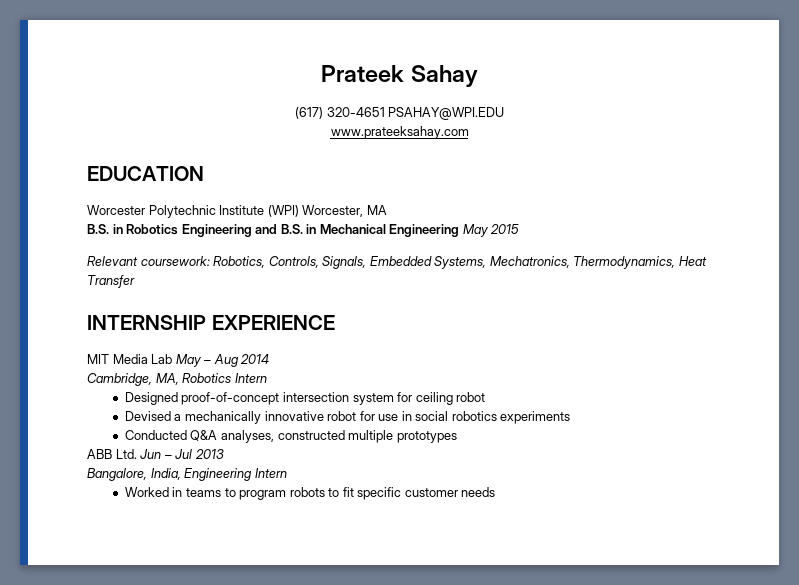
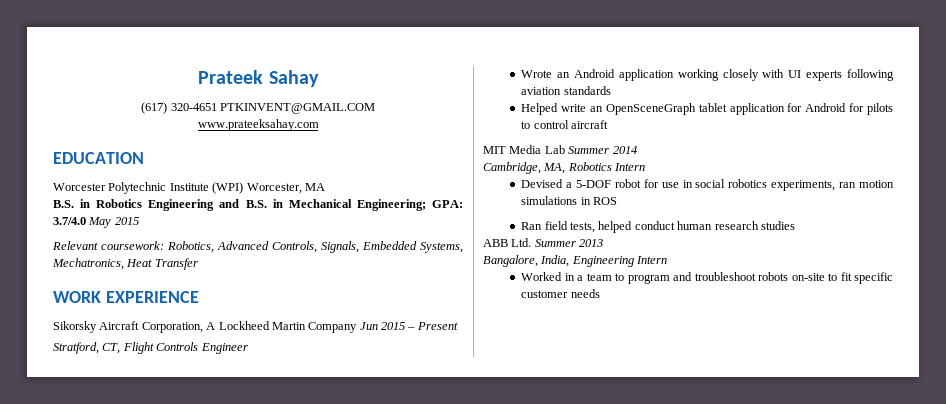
[388,107,505,120] PSAHAY@WPI.EDU -> [219,103,375,114] PTKINVENT@GMAIL.COM
[389,224,460,237] Engineering -> [356,199,463,211] [53,217,86,225] Engineering; GPA: 3.7/4.0
(266, 262) none -> [217,241,269,250] Advanced
[573,256,676,269] Thermodynamics, -> (124, 264) none
[87,315,206,330] INTERNSHIP -> [53,291,101,303] WORK
(335, 322) none -> [53,321,458,333] [53,342,248,354] [521,69,894,81] [521,86,611,95] [521,103,893,115] [521,120,608,129] // Sikorsky Aircraft Corporation, A Lockheed Martin Company Jun 2015 – Present // Stratford, CT, Flight Controls Engineer // Wrote an Android application working closely with UI experts following aviation standards // Helped write an OpenSceneGraph tablet application for Android for pilots to control aircraft
[175,354,239,367] May – Aug -> [568,146,610,154] Summer
[124,392,486,405] // Designed proof-of-concept intersection system for ceiling robot -> (646, 167) none
[184,411,324,424] mechanically innovative -> [576,180,612,188] 5-DOF
[500,411,571,424] [124,430,457,443] experiments // Conducted Q&A analyses, constructed multiple prototypes -> [771,180,894,191] [521,196,617,205] [521,221,795,233] experiments, ran motion simulations in ROS // Ran field tests, helped conduct human research studies
[140,449,193,459] Jun – Jul -> [534,239,576,247] Summer
[185,487,325,500] teams to program robots -> [577,272,825,284] a team to program and troubleshoot robots on-site

